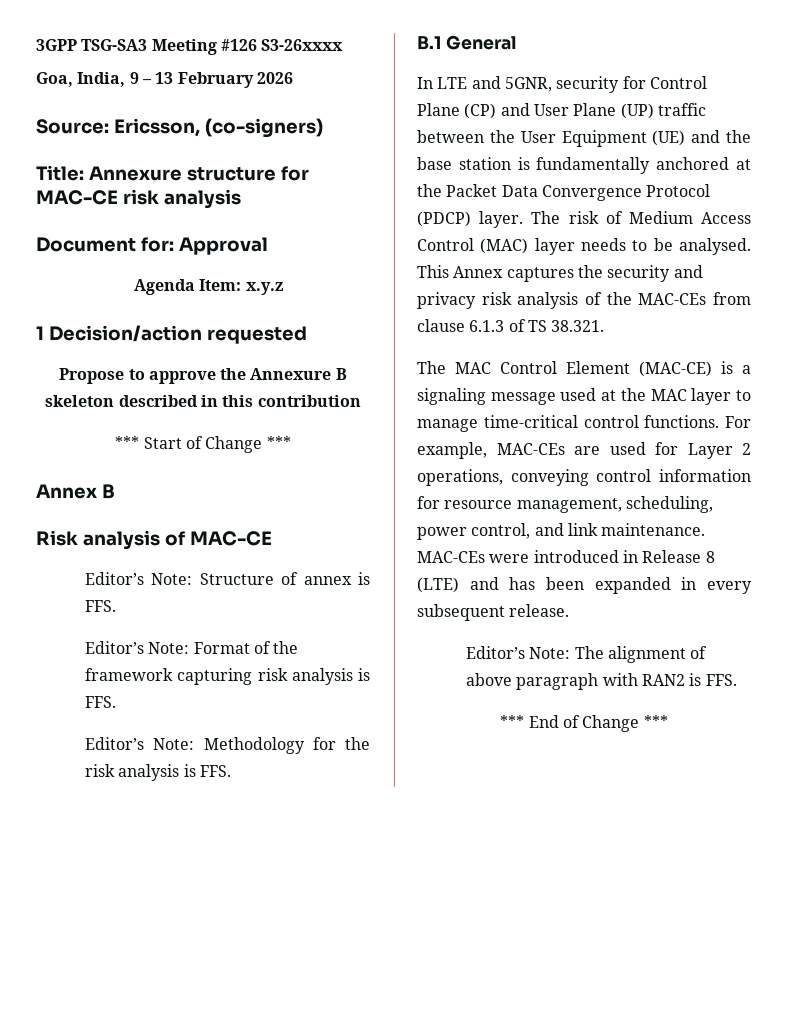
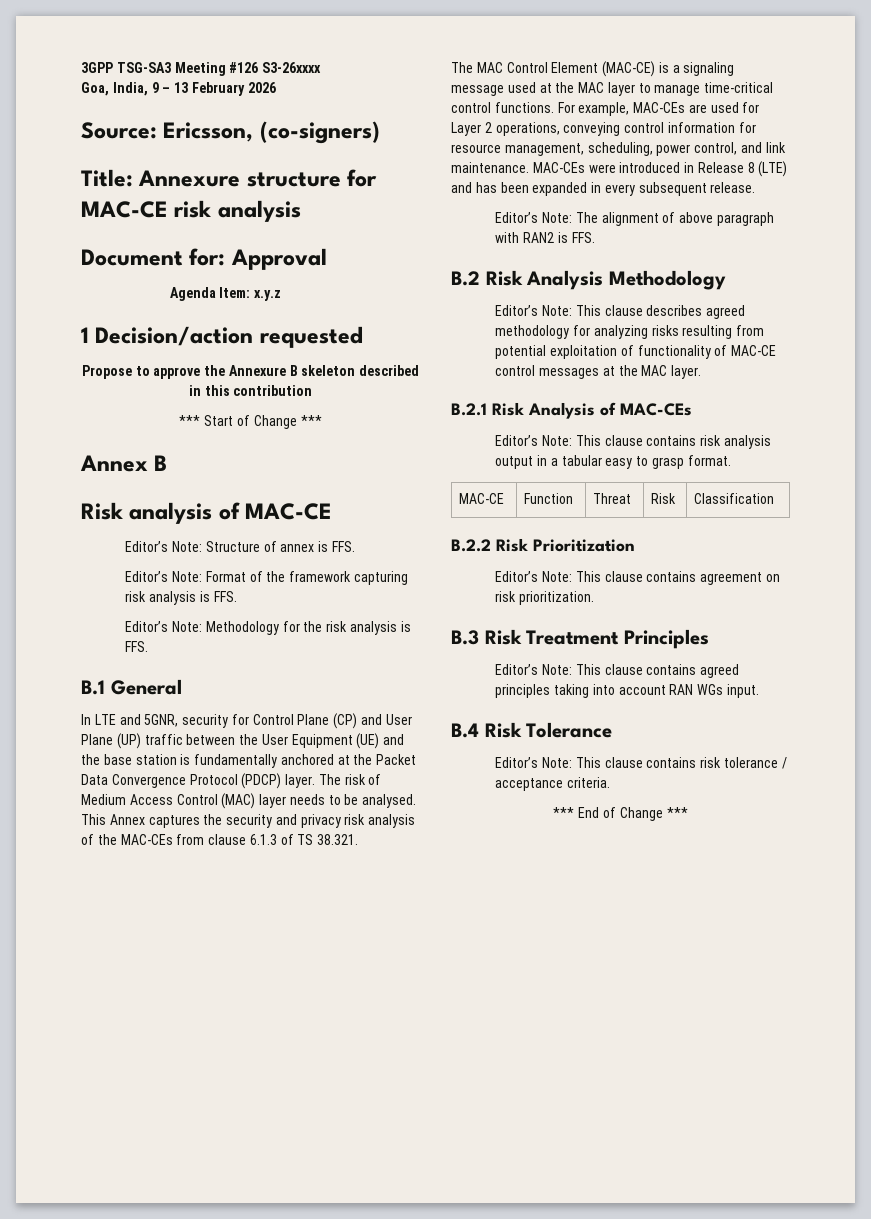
(737, 680) none -> [451,270,726,290] [495,305,746,319] [495,325,765,339] [495,345,777,359] [495,365,702,379] [451,402,692,419] [495,435,771,449] [495,455,731,469] [458,493,504,504] [523,493,573,504] [592,493,631,504] [650,493,676,504] [693,493,774,504] [451,538,635,552] [495,571,780,585] [495,591,595,605] [451,629,709,649] [495,664,740,678] [495,684,759,698] [451,722,613,738] [495,757,787,769] [495,777,611,791] // B.2 Risk Analysis Methodology // Editor’s Note: This clause describes agreed methodology for analyzing risks resulting from potential exploitation of functionality of MAC-CE control messages at the MAC layer. // B.2.1 Risk Analysis of MAC-CEs // Editor’s Note: This clause contains risk analysis output in a tabular easy to grasp format. // MAC-CE | Function | Threat | Risk | Classification // B.2.2 Risk Prioritization // Editor’s Note: This clause contains agreement on risk prioritization. // B.3 Risk Treatment Principles // Editor’s Note: This clause contains agreed principles taking into account RAN WGs input. // B.4 Risk Tolerance // Editor’s Note: This clause contains risk tolerance / acceptance criteria.

